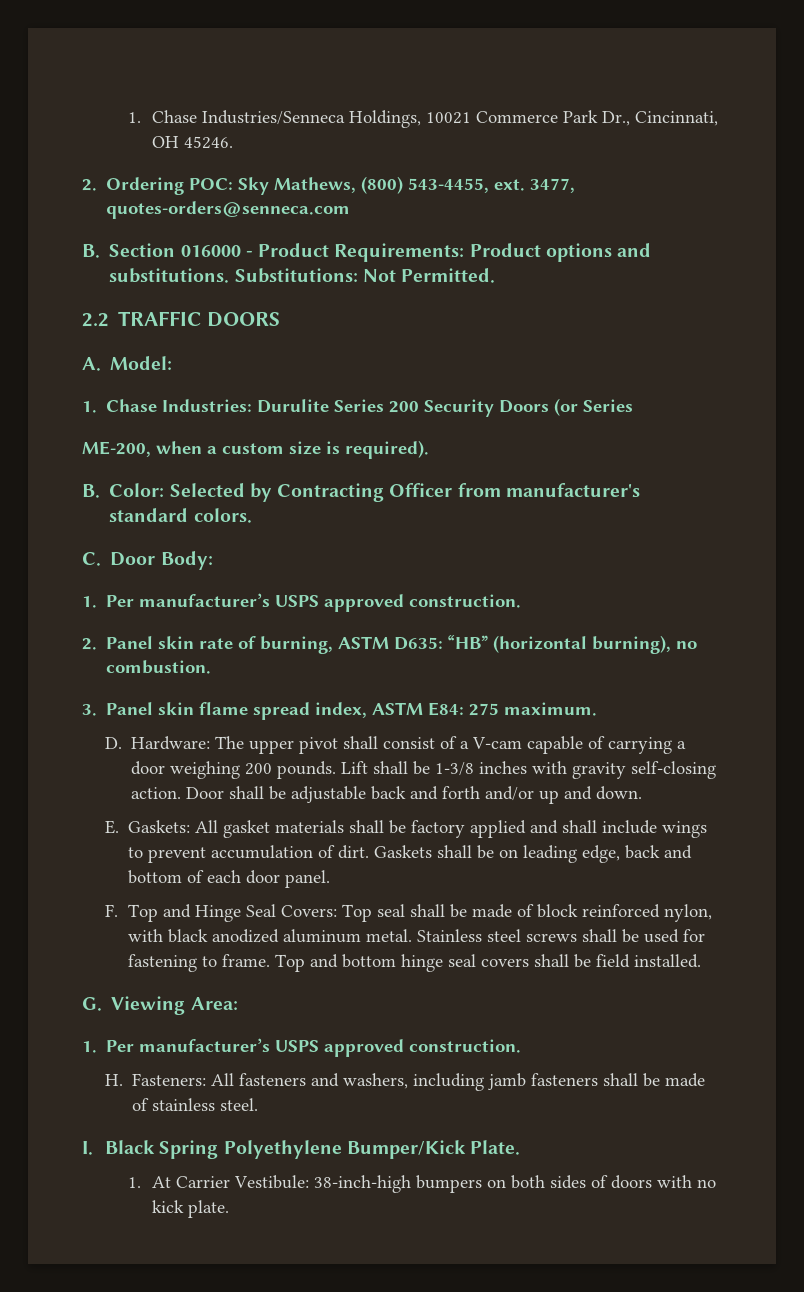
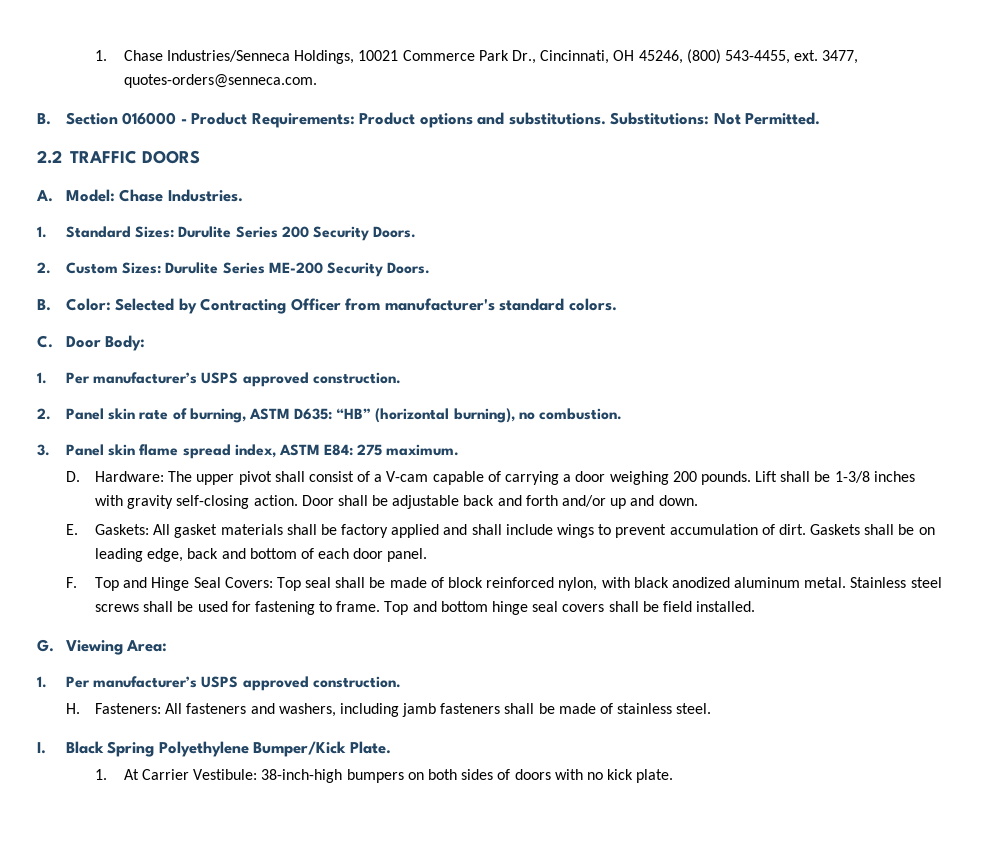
[183,136,233,149] [82,177,357,195] 45246. // 2. Ordering POC: Sky Mathews, -> [638,50,683,64] 45246,
[106,201,351,219] quotes-orders@senneca.com -> [123,74,317,88] quotes-orders@senneca.com.
[82,399,253,413] // 1. Chase Industries: -> [119,189,243,202] [37,226,175,238] Chase Industries. // 1. Standard Sizes:
[499,398,634,416] [82,440,429,459] Doors (or Series // ME-200, when a custom size is required). -> [373,226,417,238] [37,262,431,277] Doors. // 2. Custom Sizes: Durulite Series ME-200 Security Doors.

